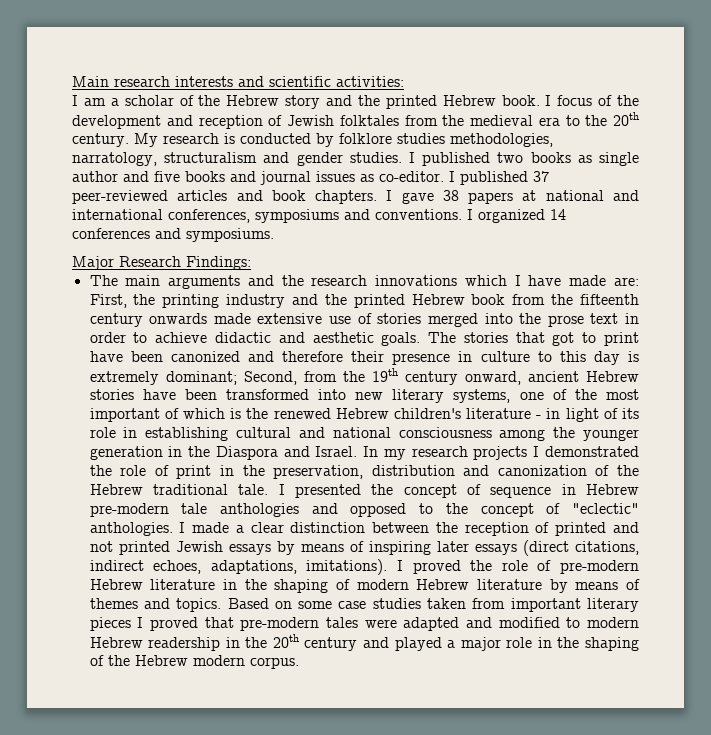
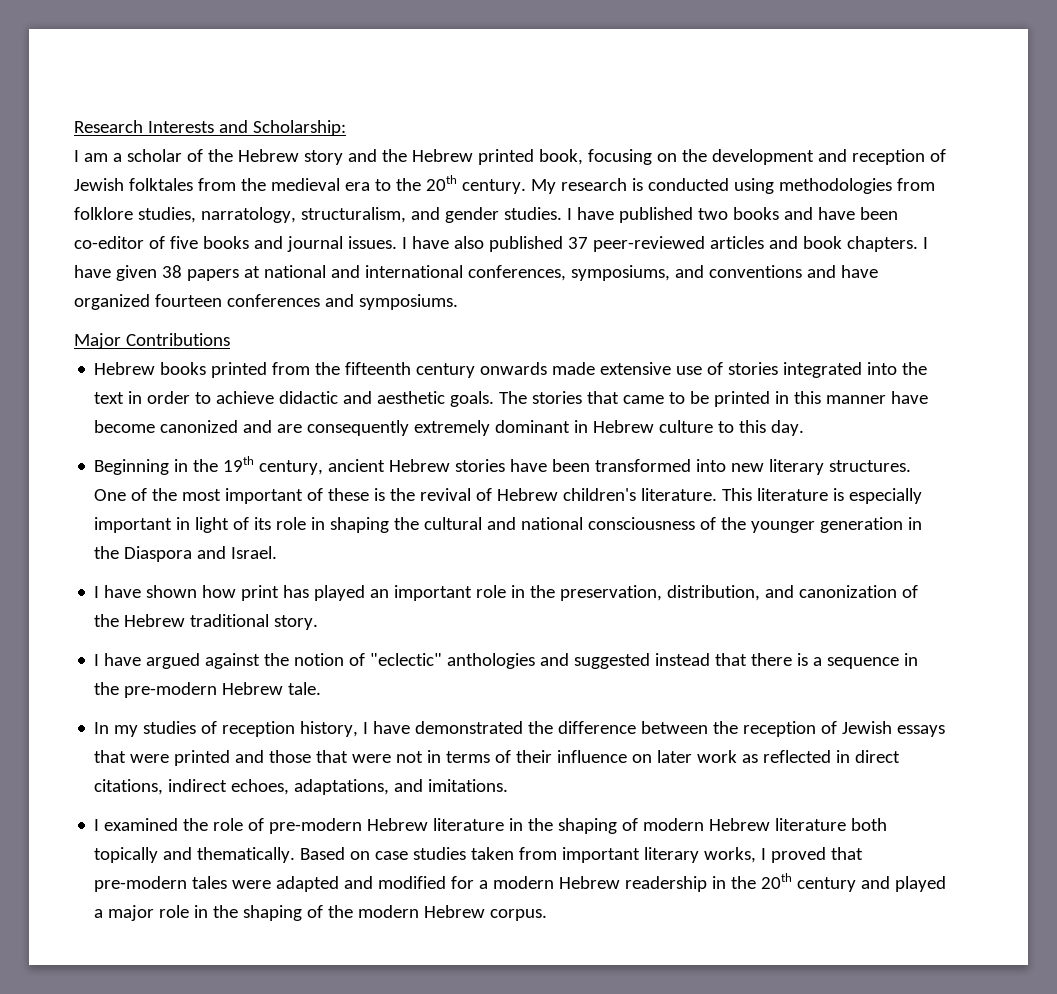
[72,76,404,87] Main research interests and scientific activities: -> [74,120,346,136] Research Interests and Scholarship:
[385,95,613,109] printed Hebrew book. I focus of -> [411,149,677,165] Hebrew printed book, focusing on
[316,133,553,147] [72,152,258,166] by folklore studies methodologies, narratology, structuralism -> [733,178,935,194] [74,207,406,223] using methodologies from folklore studies, narratology, structuralism,
(415, 157) none -> [576,207,614,220] have
[577,152,639,166] [72,171,455,185] as single author and five books and journal issues as co-editor. I -> [783,207,898,220] [74,236,484,252] and have been co-editor of five books and journal issues. I have also
[401,192,434,204] gave -> [74,265,157,281] have given
[255,209,566,223] [72,228,274,242] [72,256,251,270] [89,275,639,289] [89,294,506,308] symposiums and conventions. I organized 14 conferences and symposiums. // Major Research Findings: // The main arguments and the research innovations which I have made are: First, the printing industry and the printed Hebrew book -> [570,265,878,281] [74,294,458,310] [74,333,230,349] [94,362,268,378] symposiums, and conventions and have organized fourteen conferences and symposiums. // Major Contributions // Hebrew books printed
[427,313,478,327] merged -> [783,362,863,378] integrated
[547,315,584,327] prose -> (928, 368) none
[552,332,639,346] [89,351,639,365] [89,368,521,385] got to print have been canonized and therefore their presence in culture to this day is extremely dominant; Second, from the 19th century onward, -> [623,391,929,407] [94,420,805,436] [94,456,324,475] came to be printed in this manner have become canonized and are consequently extremely dominant in Hebrew culture to this day. // Beginning in the 19th century,
[453,389,544,403] systems, one -> [829,460,912,472] [94,489,127,501] structures. One
[182,408,225,419] which -> [328,488,370,501] these
[273,408,542,419] renewed Hebrew children's literature - -> [420,488,923,504] [94,517,173,533] revival of Hebrew children's literature. This literature is especially important
[145,427,229,441] establishing -> [330,517,420,533] shaping the
[499,429,546,441] among -> [700,517,717,530] of
[363,446,639,460] [89,465,212,479] In my research projects I demonstrated the role of print -> [94,585,507,601] // I have shown how print has played an important role
[371,465,455,476] distribution -> [667,585,761,601] distribution,
[238,484,639,498] [89,503,639,517] [89,522,639,536] [89,540,640,556] [89,559,461,575] tale. I presented the concept of sequence in Hebrew pre-modern tale anthologies and opposed to the concept of "eclectic" anthologies. I made a clear distinction between the reception of printed and not printed Jewish essays by means of inspiring later essays (direct citations, indirect echoes, adaptations, imitations). I proved -> [274,615,319,630] [94,653,919,669] [94,682,322,698] [94,721,946,737] [94,750,901,766] [94,779,509,795] [94,818,179,831] story. // I have argued against the notion of "eclectic" anthologies and suggested instead that there is a sequence in the pre-modern Hebrew tale. // In my studies of reception history, I have demonstrated the difference between the reception of Jewish essays that were printed and those that were not in terms of their influence on later work as reflected in direct citations, indirect echoes, adaptations, and imitations. // I examined
[549,579,640,593] [89,598,222,612] by means of themes and topics. -> [851,818,888,831] [94,847,296,863] both topically and thematically.
[298,601,333,609] some -> (371, 855) none
[89,617,131,631] pieces -> [704,847,757,863] works,
[566,617,581,628] to -> [451,876,489,889] for a
[134,655,245,666] Hebrew modern -> [358,905,486,918] modern Hebrew

